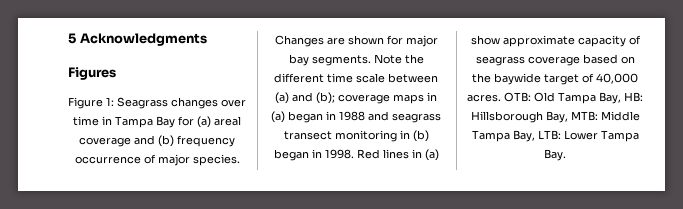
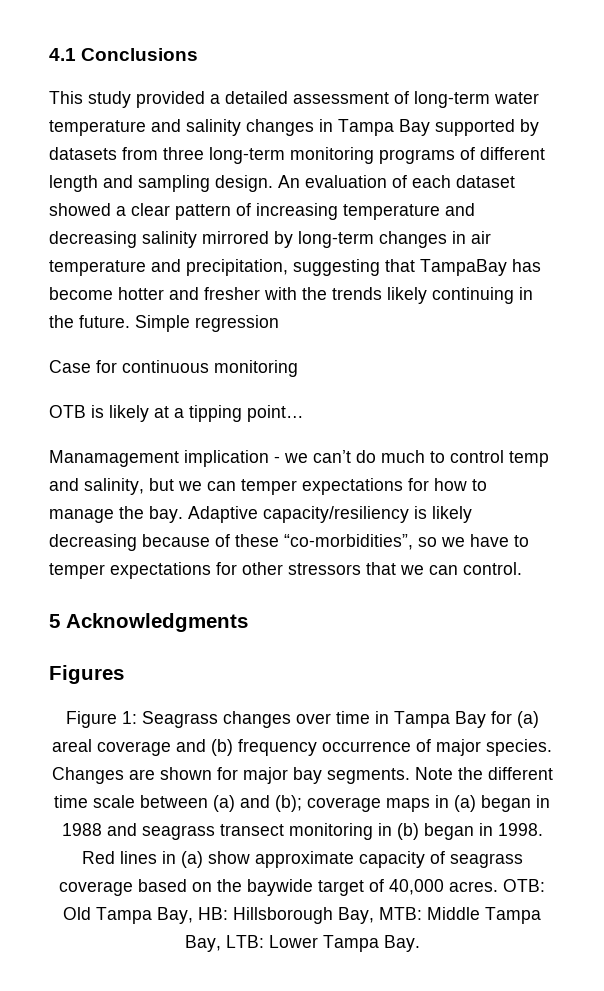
(68, 38) none -> [49,48,199,61] [49,91,539,108] [49,119,539,136] [49,147,545,164] [49,175,515,192] [49,203,475,220] [49,231,491,248] [49,259,541,276] [49,287,533,304] [49,315,279,332] [49,360,298,377] [49,405,304,422] [49,450,549,467] [49,478,487,495] [49,506,472,523] [49,534,529,551] [49,562,522,579] 4.1 Conclusions // This study provided a detailed assessment of long-term water temperature and salinity changes in Tampa Bay supported by datasets from three long-term monitoring programs of different length and sampling design. An evaluation of each dataset showed a clear pattern of increasing temperature and decreasing salinity mirrored by long-term changes in air temperature and precipitation, suggesting that TampaBay has become hotter and fresher with the trends likely continuing in the future. Simple regression // Case for continuous monitoring // OTB is likely at a tipping point… // Manamagement implication - we can’t do much to control temp and salinity, but we can temper expectations for how to manage the bay. Adaptive capacity/resiliency is likely decreasing because of these “co-morbidities”, so we have to temper expectations for other stressors that we can control. //

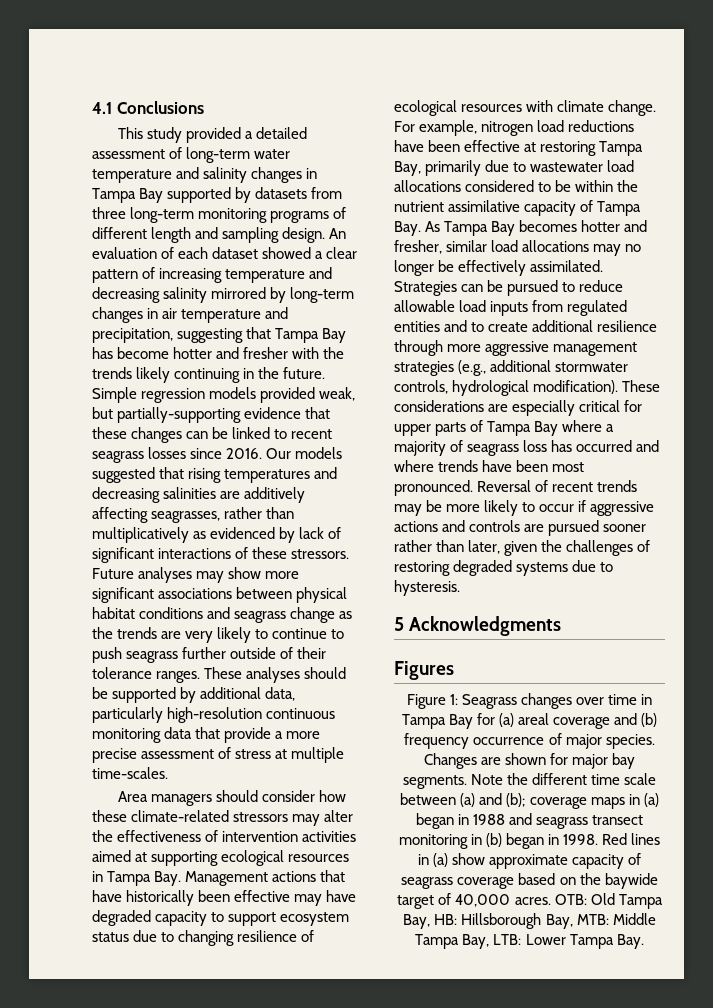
[420,259,507,276] TampaBay -> [275,328,347,343] Tampa Bay
[49,360,298,377] [49,405,304,422] [49,450,549,467] [49,478,487,495] [49,506,472,523] [49,534,529,551] [49,562,522,579] // Case for continuous monitoring // OTB is likely at a tipping point… // Manamagement implication - we can’t do much to control temp and salinity, but we can temper expectations for how to manage the bay. Adaptive capacity/resiliency is likely decreasing because of these “co-morbidities”, so we have to temper expectations for other stressors that we can control. -> [209,387,356,403] [92,407,331,423] [92,427,333,443] [92,447,343,463] [92,467,338,483] [92,487,306,503] [92,507,295,523] [92,527,342,543] [92,547,350,563] [92,567,300,583] [92,587,348,603] [92,607,353,623] [92,627,345,643] [92,647,327,663] [92,667,347,683] [92,687,296,703] [92,707,336,723] [92,727,321,743] [92,747,345,763] [92,767,168,779] [117,790,346,806] [92,810,354,826] [92,830,357,842] [92,850,350,866] [92,870,346,886] [92,890,357,906] [92,910,350,926] [92,930,315,946] [394,100,657,116] [394,120,635,136] [394,140,644,156] [394,160,635,176] [394,180,639,192] [394,200,642,216] [394,220,648,236] [394,240,642,256] [394,260,604,276] [394,280,624,296] [394,300,628,316] [394,320,658,332] [394,340,638,356] [394,360,629,376] [394,380,661,396] [394,400,643,416] [394,420,615,436] [394,440,660,456] [394,460,585,472] [394,480,638,496] [394,500,655,516] [394,520,647,536] [394,540,651,556] [394,560,614,576] [394,580,460,596] models provided weak, but partially-supporting evidence that these changes can be linked to recent seagrass losses since 2016. Our models suggested that rising temperatures and decreasing salinities are additively affecting seagrasses, rather than multiplicatively as evidenced by lack of significant interactions of these stressors. Future analyses may show more significant associations between physical habitat conditions and seagrass change as the trends are very likely to continue to push seagrass further outside of their tolerance ranges. These analyses should be supported by additional data, particularly high-resolution continuous monitoring data that provide a more precise assessment of stress at multiple time-scales. // Area managers should consider how these climate-related stressors may alter the effectiveness of intervention activities aimed at supporting ecological resources in Tampa Bay. Management actions that have historically been effective may have degraded capacity to support ecosystem status due to changing resilience of ecological resources with climate change. For example, nitrogen load reductions have been effective at restoring Tampa Bay, primarily due to wastewater load allocations considered to be within the nutrient assimilative capacity of Tampa Bay. As Tampa Bay becomes hotter and fresher, similar load allocations may no longer be effectively assimilated. Strategies can be pursued to reduce allowable load inputs from regulated entities and to create additional resilience through more aggressive management strategies (e.g., additional stormwater controls, hydrological modification). These considerations are especially critical for upper parts of Tampa Bay where a majority of seagrass loss has occurred and where trends have been most pronounced. Reversal of recent trends may be more likely to occur if aggressive actions and controls are pursued sooner rather than later, given the challenges of restoring degraded systems due to hysteresis.

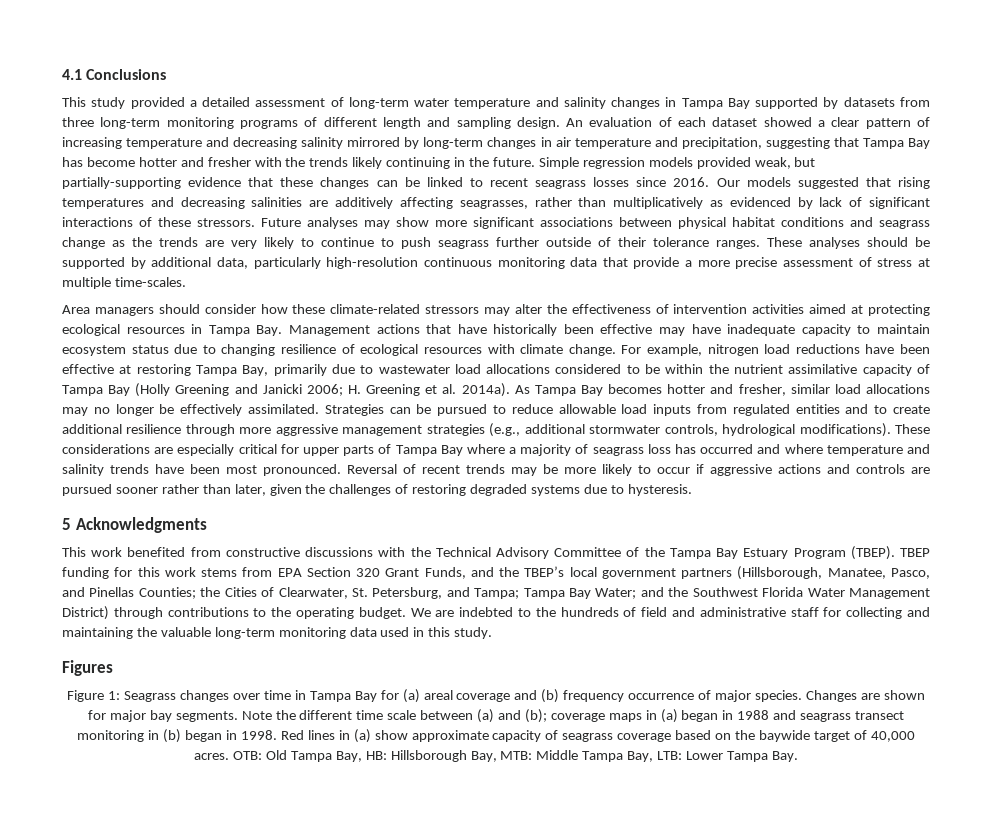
[151,851,219,866] supporting -> [867,304,930,316] protecting
[92,910,151,926] degraded -> [727,324,796,336] inadequate
[228,912,277,926] support -> [877,324,931,334] maintain
[394,221,421,236] Bay. -> [108,383,510,397] Bay (Holly Greening and Janicki 2006; H. Greening et al. 2014a).
[533,380,619,394] modification). -> [799,423,891,437] modifications).
(434, 466) none -> [826,444,930,456] [62,464,104,476] temperature and salinity
(562, 626) none -> [62,546,930,560] [62,566,930,580] [62,587,931,599] [62,606,930,620] [62,627,493,639] // This work benefited from constructive discussions with the Technical Advisory Committee of the Tampa Bay Estuary Program (TBEP). TBEP funding for this work stems from EPA Section 320 Grant Funds, and the TBEP’s local government partners (Hillsborough, Manatee, Pasco, and Pinellas Counties; the Cities of Clearwater, St. Petersburg, and Tampa; Tampa Bay Water; and the Southwest Florida Water Management District) through contributions to the operating budget. We are indebted to the hundreds of field and administrative staff for collecting and maintaining the valuable long-term monitoring data used in this study.

